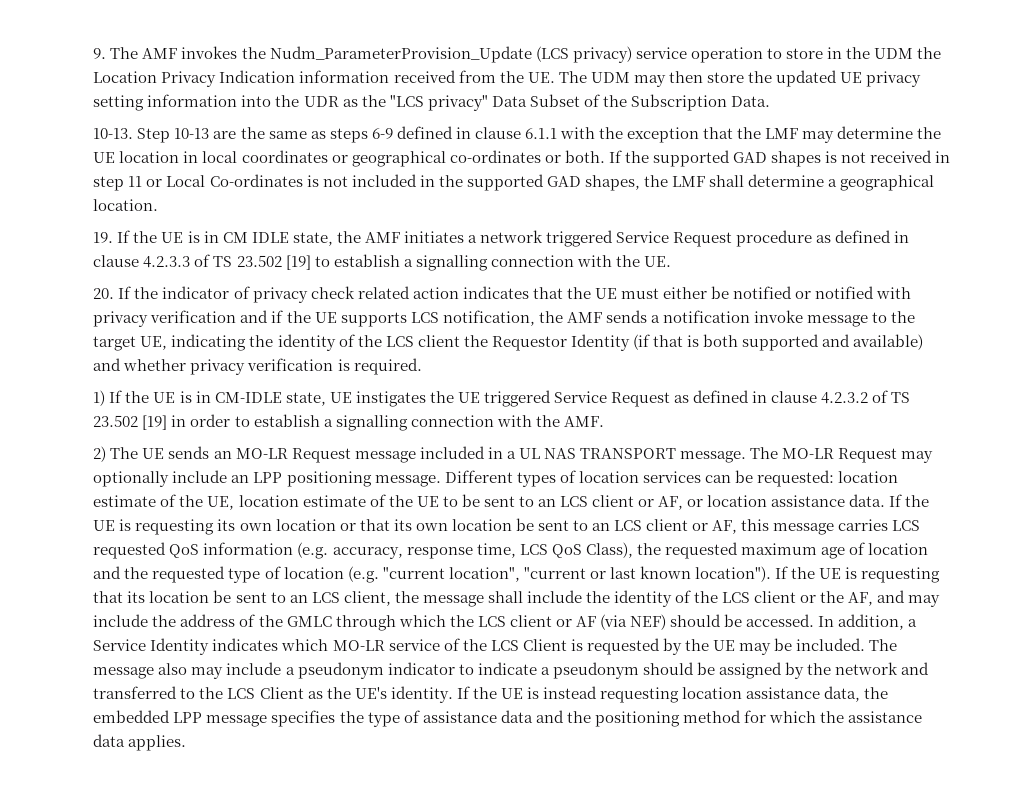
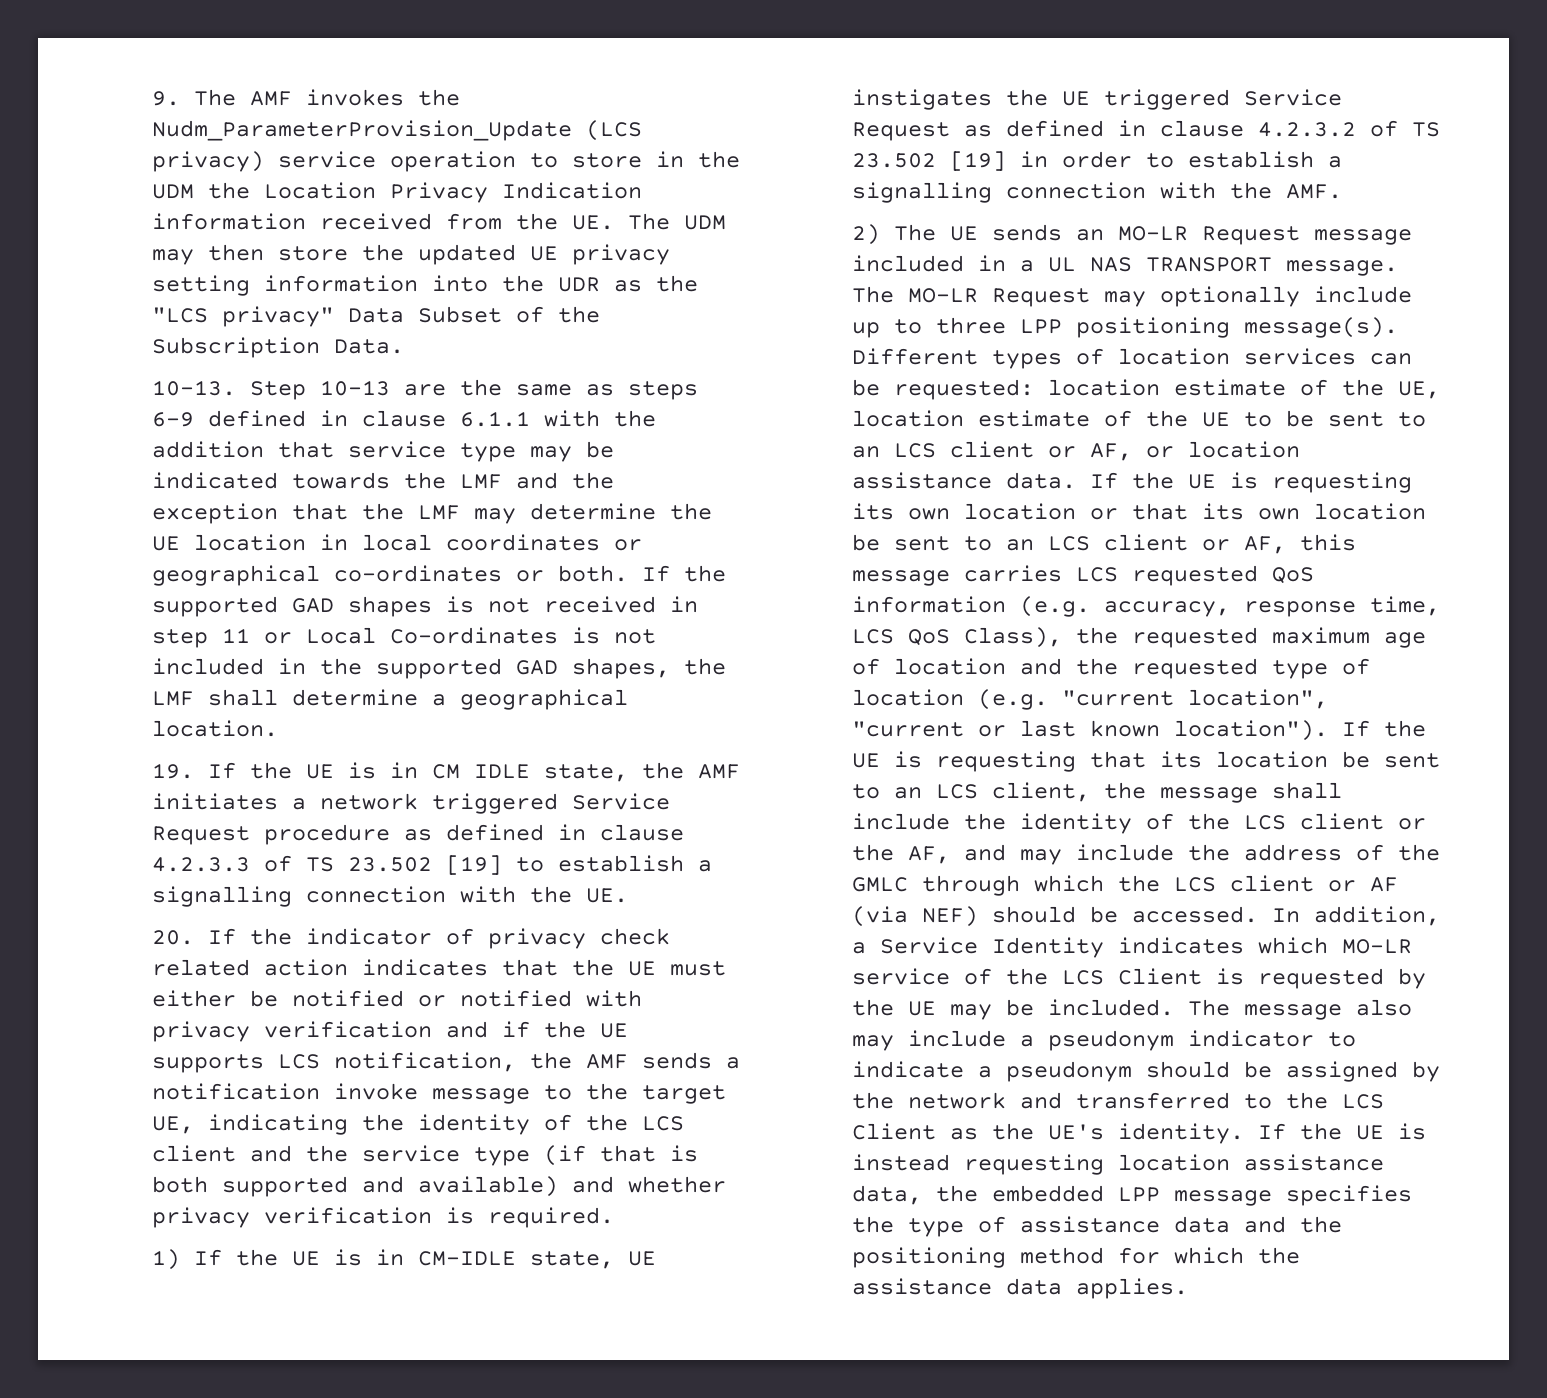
(623, 133) none -> [151,441,614,462] [151,472,614,489] addition that service type may be indicated towards the LMF and the
[463,334,630,351] the Requestor Identity -> [249,1145,530,1166] and the service type
[231,475,250,483] an -> [851,317,1006,338] up to three
[374,475,441,487] message. -> [1243,317,1398,338] message(s).

